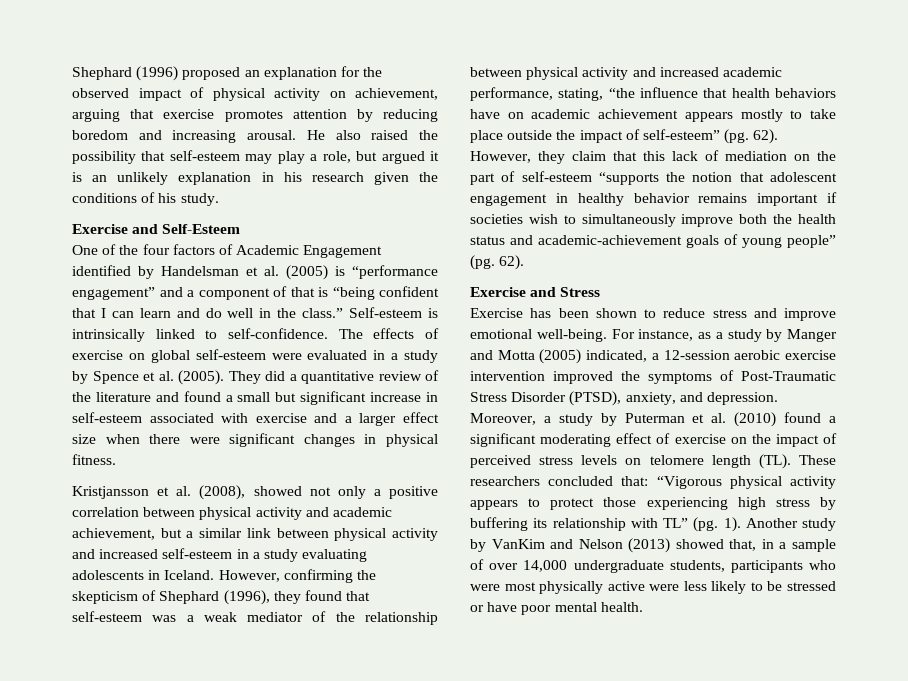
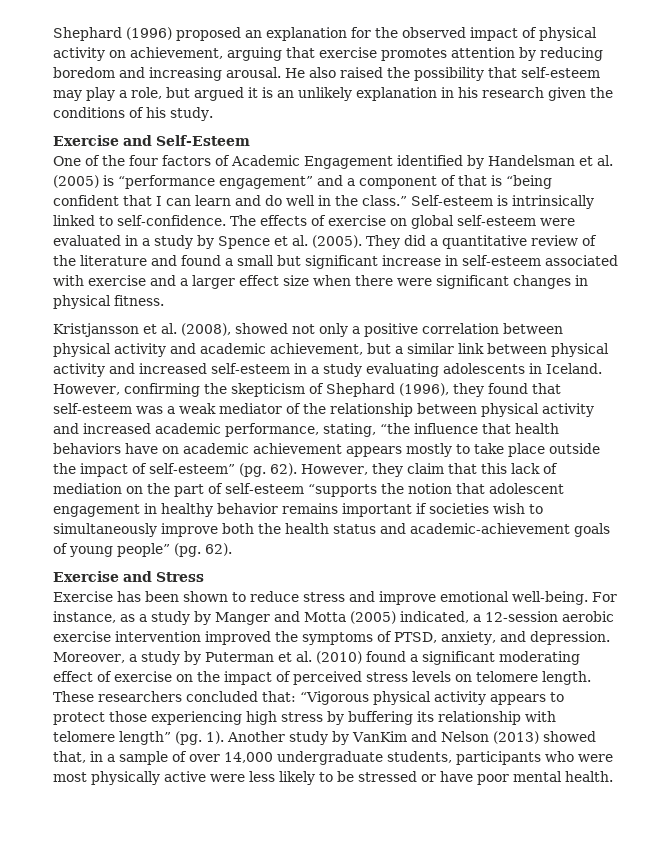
[741,371,836,381] [470,391,622,406] Post-Traumatic Stress Disorder (PTSD), -> [394,632,437,643] PTSD,
[711,454,791,469] length (TL). -> [542,671,591,685] length.
[663,518,688,528] TL” -> [53,731,171,745] telomere length”

